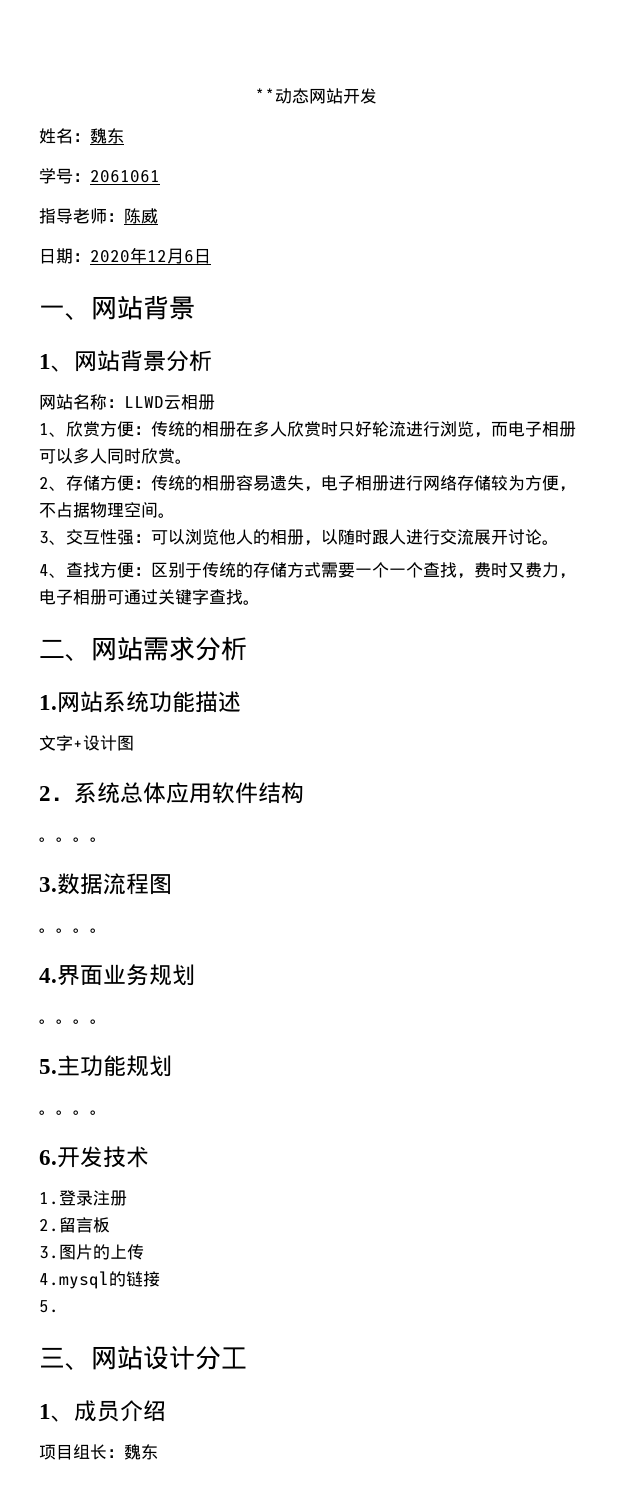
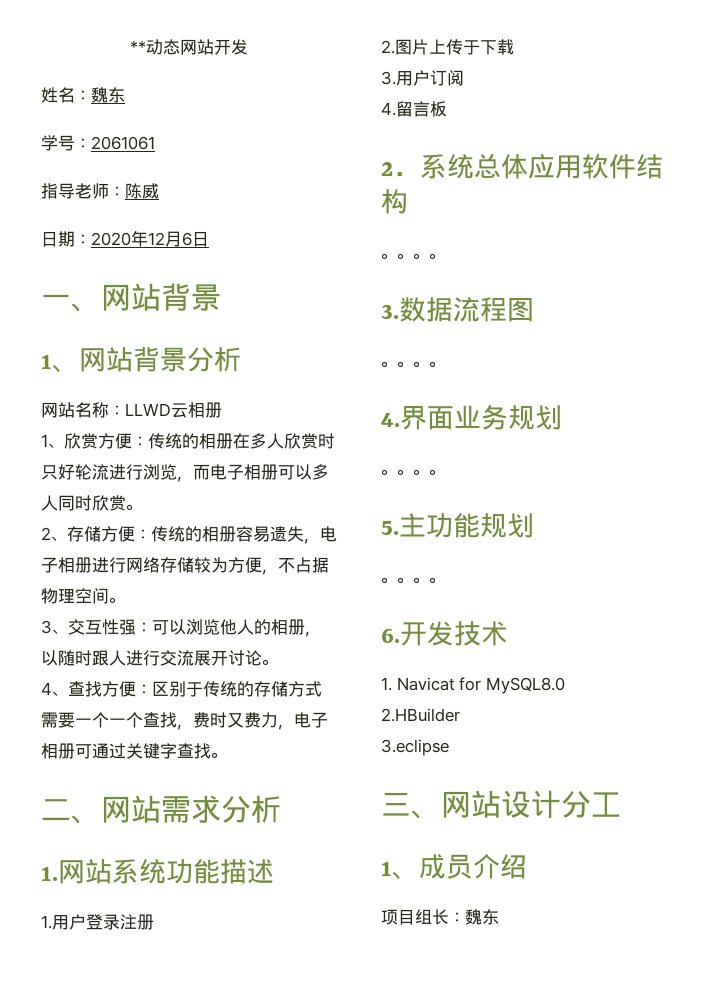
[39,735,134,751] 文字+设计图 -> [41,914,154,930] [381,39,514,55] [381,70,464,86] [381,101,447,117] 1.用户登录注册 // 2.图片上传于下载 // 3.用户订阅 // 4.留言板
[59,1190,127,1206] [39,1217,110,1233] [39,1244,144,1260] [39,1271,160,1289] [39,1300,59,1313] 登录注册 // 2.留言板 // 3.图片的上传 // 4.mysql的链接 // 5. -> [396,677,565,694] [381,708,460,722] [381,739,449,756] Navicat for MySQL8.0 // 2.HBuilder // 3.eclipse

